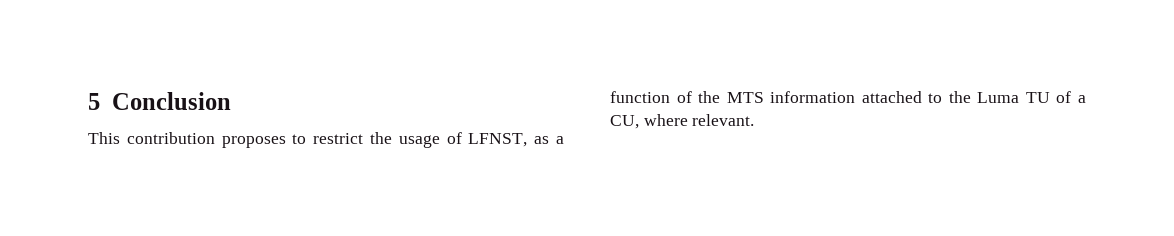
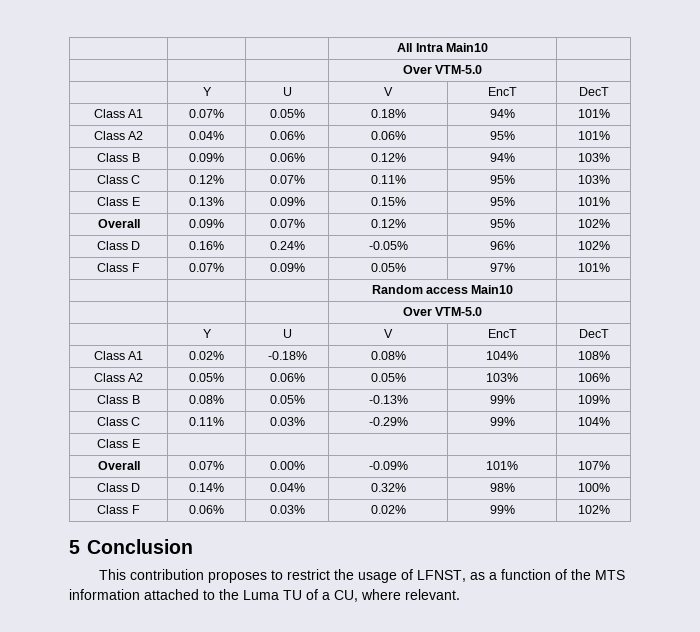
(88, 101) none -> [397,43,488,52] [402,65,483,74] [202,87,212,96] [282,87,292,96] [384,87,393,96] [487,87,517,96] [578,87,609,96] [93,109,144,118] [189,109,224,118] [269,109,305,118] [370,109,406,118] [489,109,515,118] [577,109,610,118] [93,131,144,140] [189,131,224,140] [269,131,305,140] [370,131,406,140] [489,131,515,140] [577,131,610,140] [97,153,140,162] [189,153,224,162] [269,153,305,162] [370,153,406,162] [489,153,515,162] [577,153,610,162] [96,175,141,184] [189,175,224,184] [269,175,305,184] [370,175,406,184] [489,175,515,184] [577,175,610,184] [97,197,140,206] [189,197,224,206] [269,197,305,206] [370,197,406,206] [489,197,515,206] [577,197,610,206] [97,219,140,228] [189,219,224,228] [269,219,305,228] [370,219,406,228] [489,219,515,228] [577,219,610,228] [96,241,141,250] [189,241,224,250] [269,241,305,250] [368,241,408,250] [489,241,515,250] [577,241,610,250] [97,263,140,272] [189,263,224,272] [269,263,305,272] [370,263,406,272] [489,263,515,272] [577,263,610,272] [371,285,514,294] [402,307,483,316] [202,329,212,338] [282,329,292,338] [384,329,393,338] [487,329,517,338] [578,329,609,338] [93,351,144,360] [189,351,224,360] [267,351,307,360] [370,351,406,360] [486,351,518,360] [577,351,610,360] [93,373,144,382] [189,373,224,382] [269,373,305,382] [370,373,406,382] [486,373,518,382] [577,373,610,382] [97,395,140,404] [189,395,224,404] [269,395,305,404] [368,395,408,404] [489,395,515,404] [577,395,610,404] [96,417,141,426] [189,417,224,426] [269,417,305,426] [368,417,408,426] [489,417,515,426] [577,417,610,426] [97,439,140,448] [97,461,140,470] [189,461,224,470] [269,461,305,470] [368,461,408,470] [486,461,518,470] [577,461,610,470] [96,483,141,492] [189,483,224,492] [269,483,305,492] [370,483,406,492] [489,483,515,492] [577,483,610,492] [97,505,140,514] [189,505,224,514] [269,505,305,514] [370,505,406,514] [489,505,515,514] [577,505,610,514] | | | All Intra Main10 | // | | | Over VTM-5.0 | // | Y | U | V | EncT | DecT // Class A1 | 0.07% | 0.05% | 0.18% | 94% | 101% // Class A2 | 0.04% | 0.06% | 0.06% | 95% | 101% // Class B | 0.09% | 0.06% | 0.12% | 94% | 103% // Class C | 0.12% | 0.07% | 0.11% | 95% | 103% // Class E | 0.13% | 0.09% | 0.15% | 95% | 101% // Overall | 0.09% | 0.07% | 0.12% | 95% | 102% // Class D | 0.16% | 0.24% | -0.05% | 96% | 102% // Class F | 0.07% | 0.09% | 0.05% | 97% | 101% // | | | Random access Main10 | // | | | Over VTM-5.0 | // | Y | U | V | EncT | DecT // Class A1 | 0.02% | -0.18% | 0.08% | 104% | 108% // Class A2 | 0.05% | 0.06% | 0.05% | 103% | 106% // Class B | 0.08% | 0.05% | -0.13% | 99% | 109% // Class C | 0.11% | 0.03% | -0.29% | 99% | 104% // Class E | | | | | // Overall | 0.07% | 0.00% | -0.09% | 101% | 107% // Class D | 0.14% | 0.04% | 0.32% | 98% | 100% // Class F | 0.06% | 0.03% | 0.02% | 99% | 102% //

